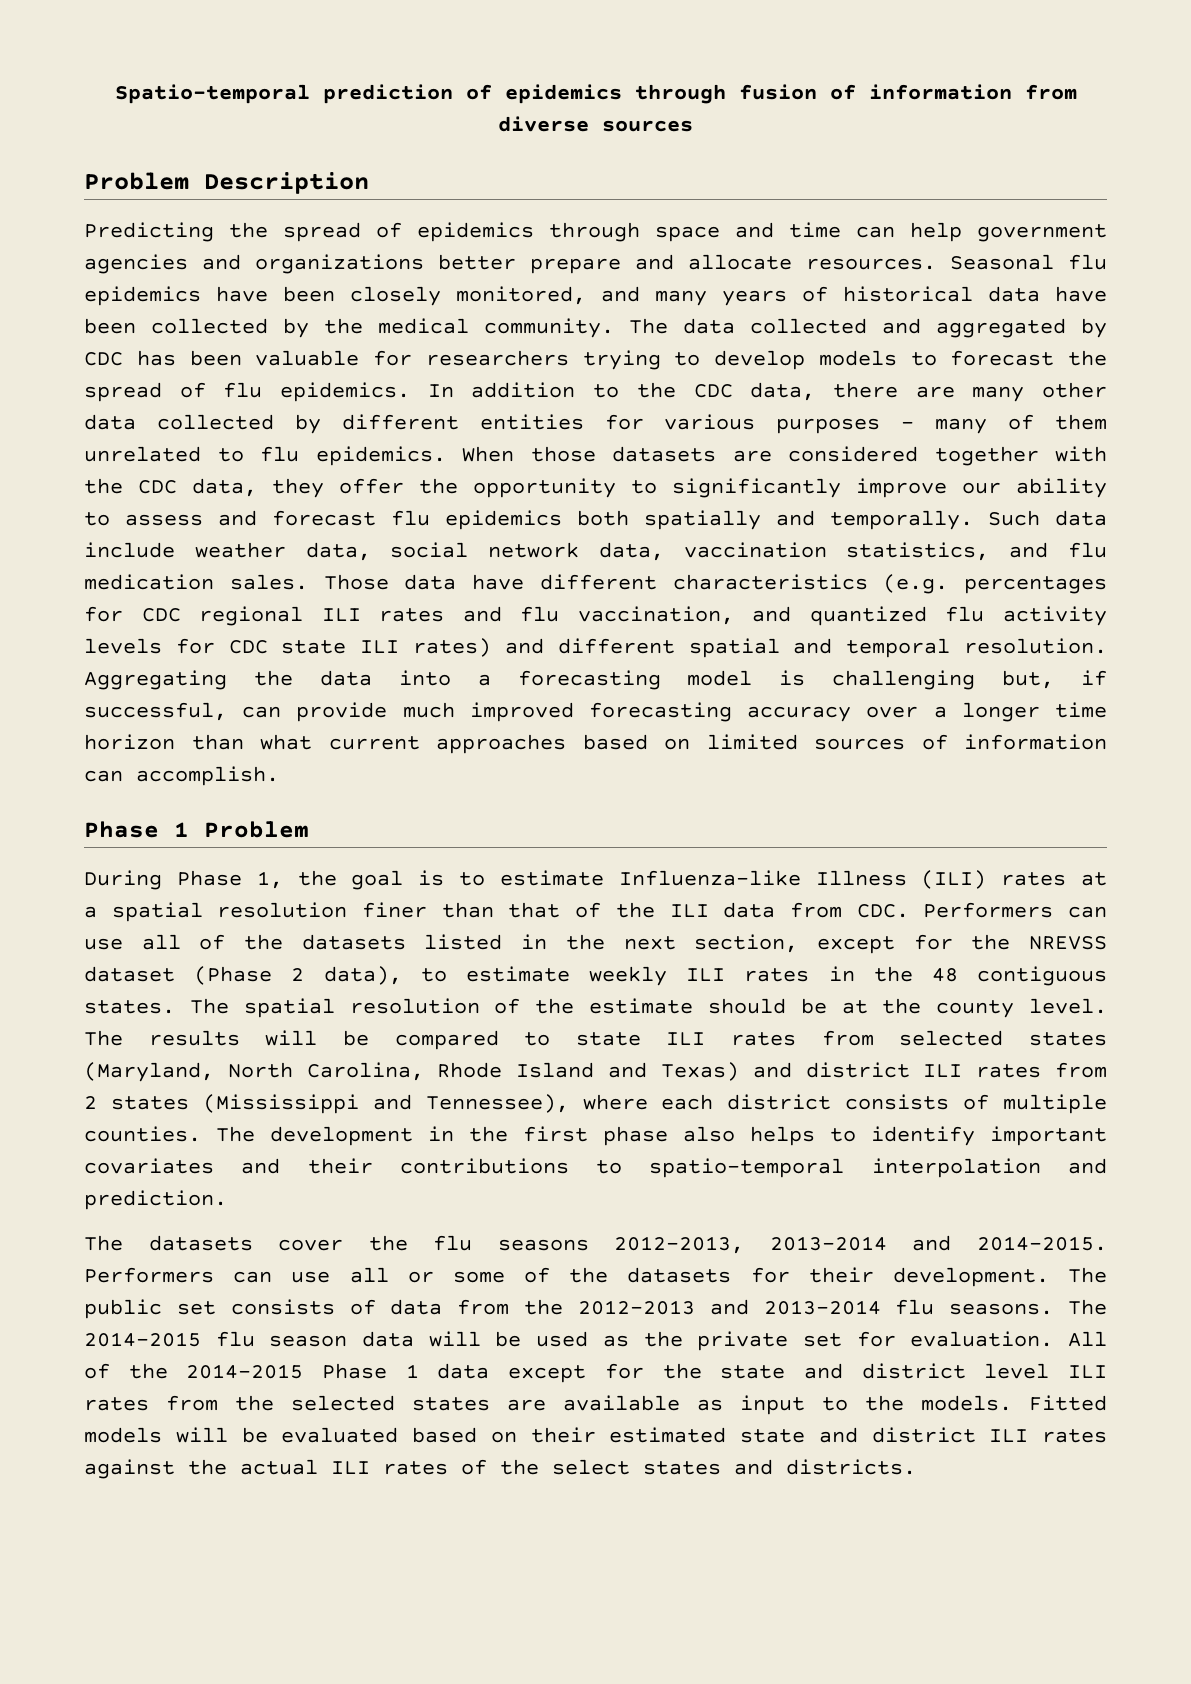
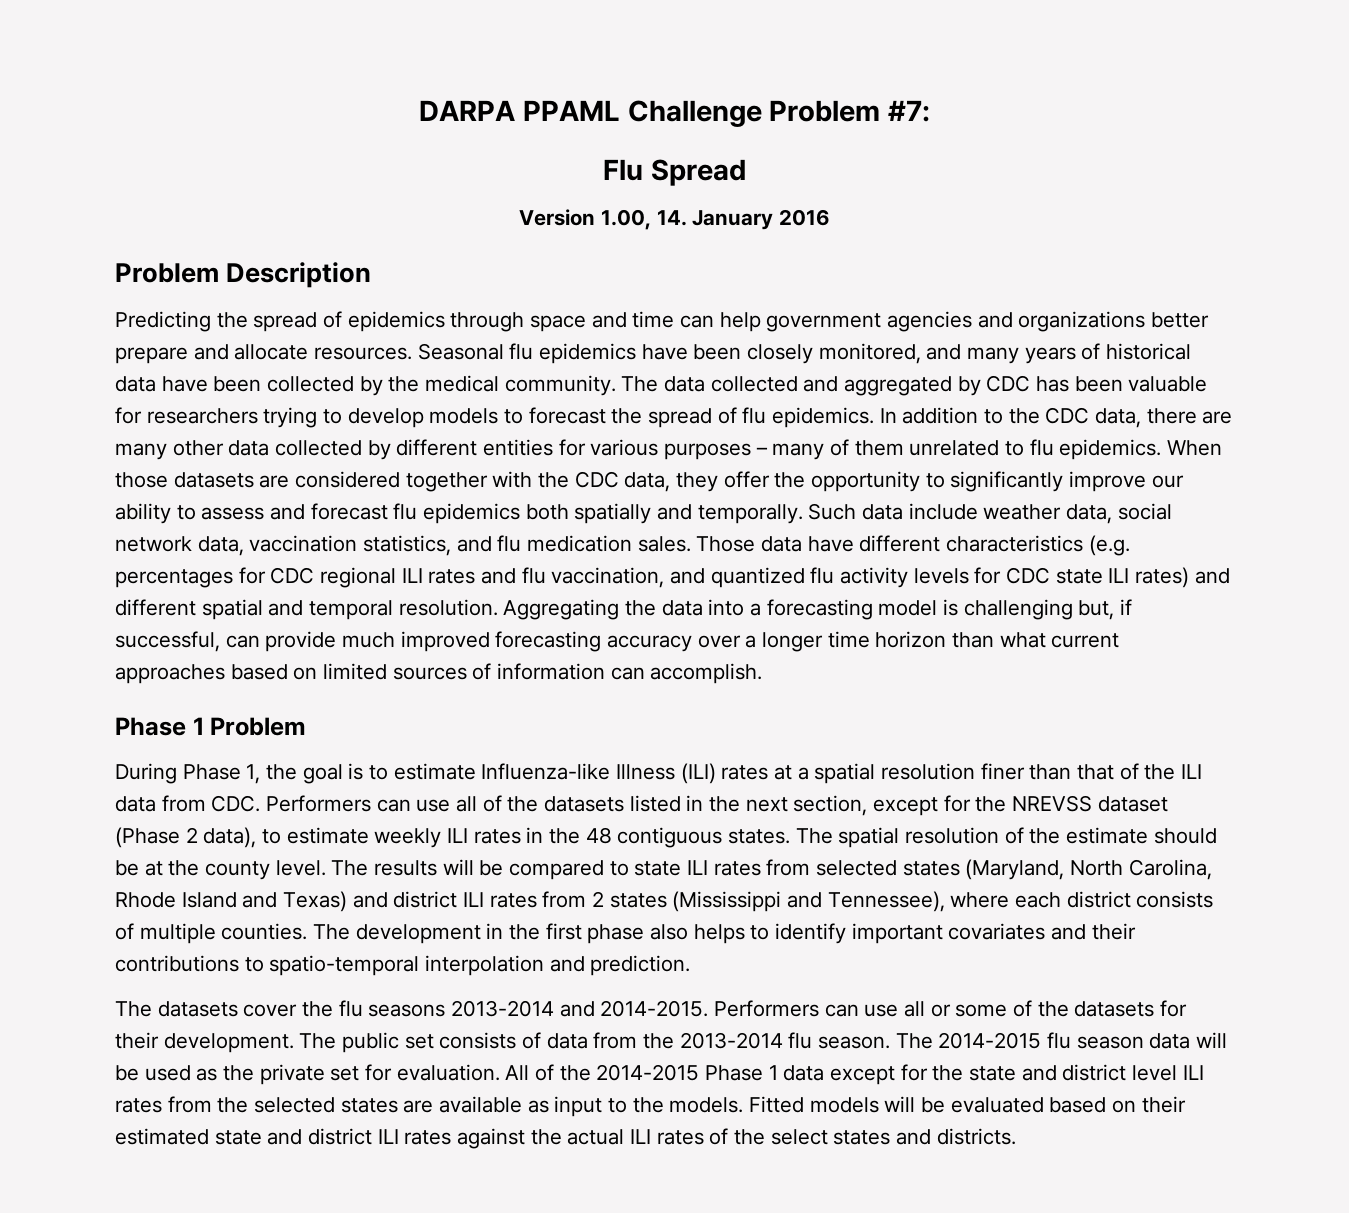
[114,84,1077,104] [498,116,693,132] Spatio-temporal prediction of epidemics through fusion of information from diverse sources -> [419,100,930,127] [603,159,746,186] [519,209,830,230] DARPA PPAML Challenge Problem #7: // Flu Spread // Version 1.00, 14. January 2016
[614,1236,745,1254] 2012-2013, -> (446, 1010) none
[577,1299,749,1315] 2012-2013 and -> (675, 1041) none
[949,1303,1054,1315] seasons. -> [818,1036,891,1049] season.

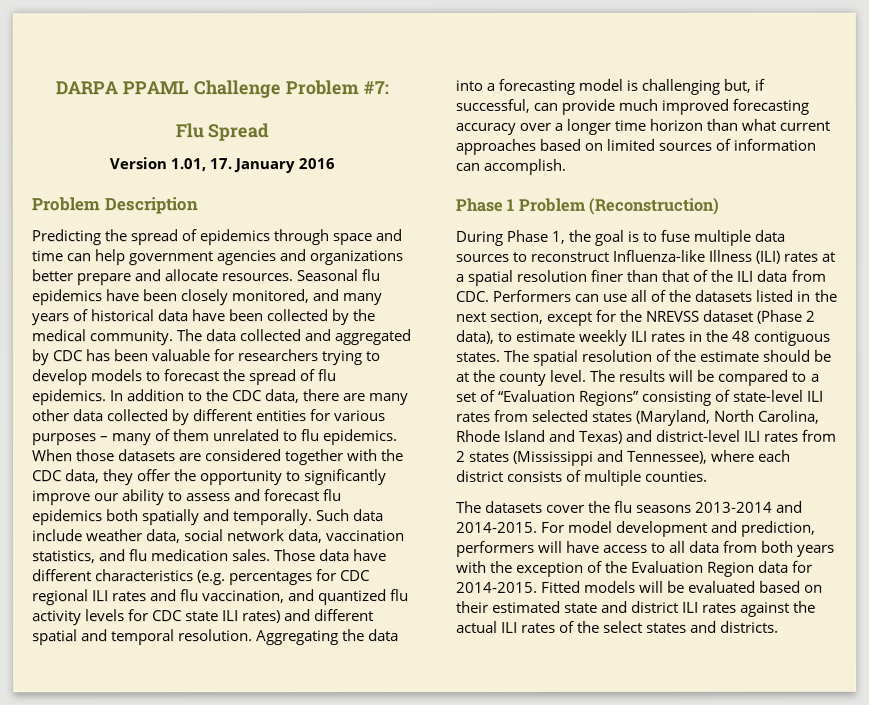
[600,209,687,230] 1.00, 14. -> [169,158,233,172] 1.01, 17.
(307, 726) none -> [588,197,720,215] (Reconstruction)
[393,763,476,780] estimate -> [660,229,786,246] [455,251,610,262] fuse multiple data sources to reconstruct
[634,861,682,876] state -> [810,373,820,382] [456,389,805,406] a set of “Evaluation Regions” consisting of state-level
[393,891,458,908] district -> [656,429,742,442] district-level
[313,923,1136,944] [115,955,691,976] The development in the first phase also helps to identify important covariates and their contributions to spatio-temporal interpolation and prediction. -> (709, 476) none
[714,1000,1188,1017] [115,1032,1228,1053] [115,1064,1204,1085] [115,1096,744,1117] Performers can use all or some of the datasets for their development. The public set consists of data from the 2013-2014 flu season. The 2014-2015 flu season data will be used as the private set for evaluation. All of the 2014-2015 Phase 1 data except for the state and district level ILI rates from the selected states are available as input to the models. -> [541,520,817,537] [456,540,836,557] [456,560,814,577] [456,581,538,593] For model development and prediction, performers will have access to all data from both years with the exception of the Evaluation Region data for 2014-2015.

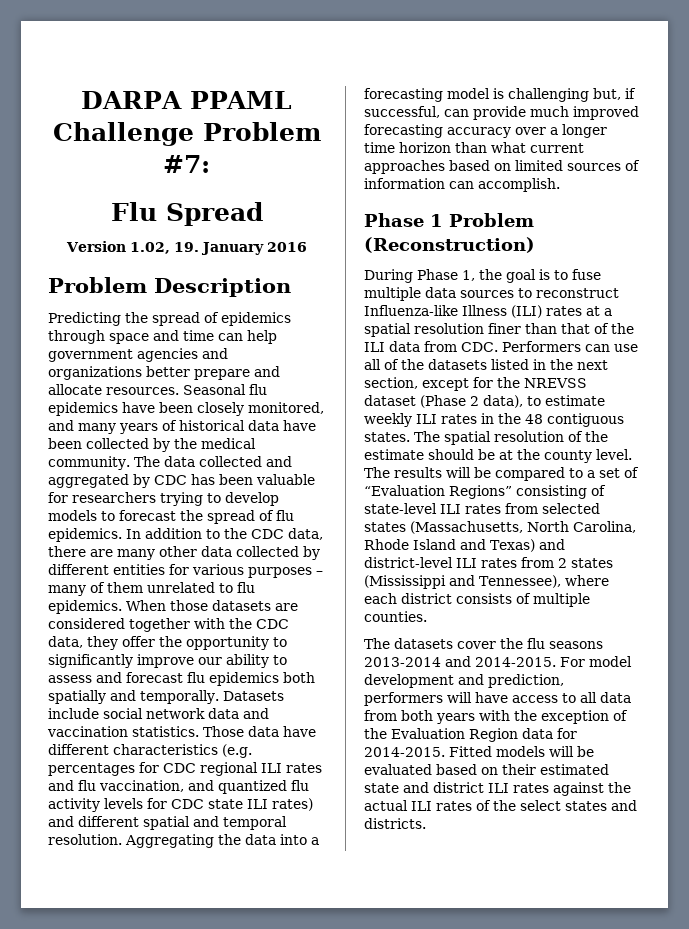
[169,158,233,172] 1.01, 17. -> [129,242,199,254] 1.02, 19.
[316,509,385,522] [32,529,406,544] [32,549,272,564] Such data include weather data, social network data, vaccination statistics, and flu medication sales. -> [222,691,284,701] [48,708,269,719] [47,726,199,737] Datasets include social network data and vaccination statistics.
[636,409,712,426] (Maryland, -> [410,521,523,534] (Massachusetts,

